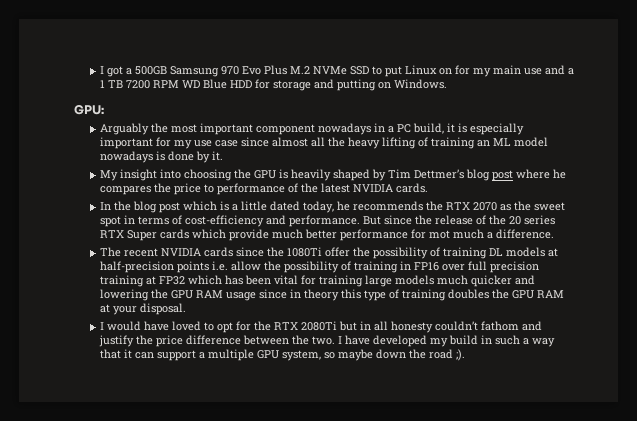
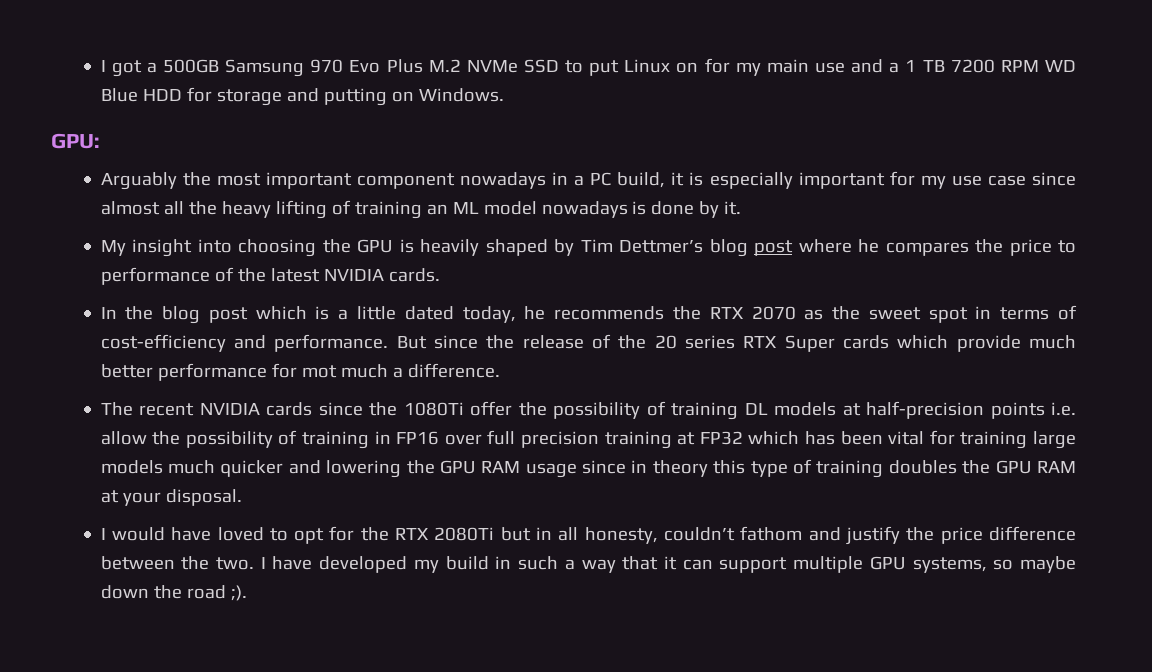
[390,321,433,333] honesty -> [584,527,658,544] honesty,
[198,352,205,359] a -> (788, 565) none
[281,350,321,361] system, -> [912,557,987,573] systems,

